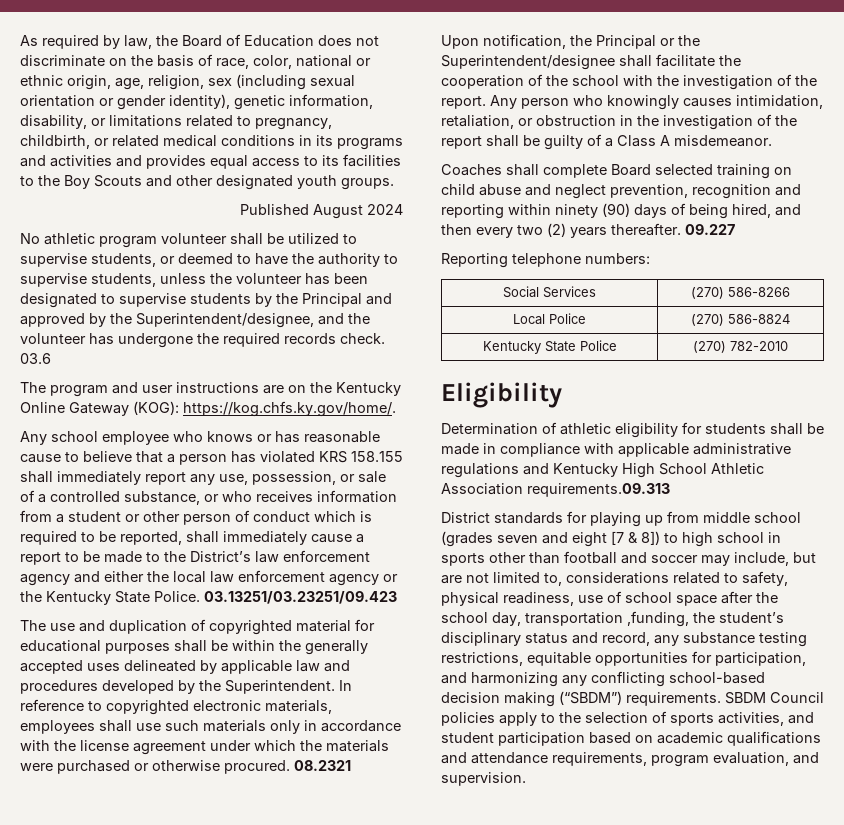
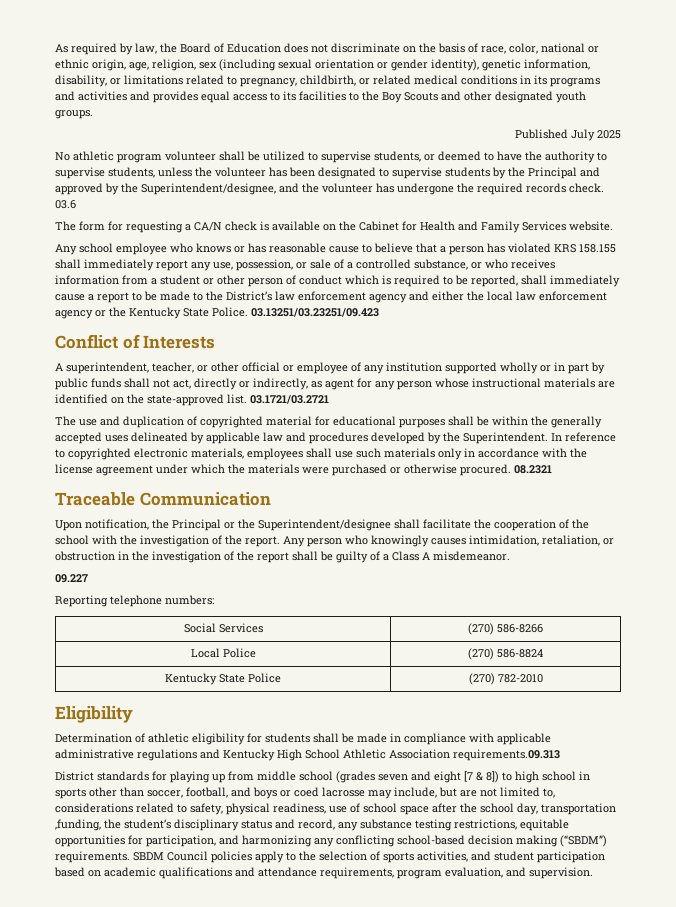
[313,204,403,219] August 2024 -> [571,129,621,141] July 2025
[50,382,401,397] [20,401,396,417] program and user instructions are on the Kentucky Online Gateway (KOG): https://kog.chfs.ky.gov/home/. -> [79,221,613,233] form for requesting a CA/N check is available on the Cabinet for Health and Family Services website.
(397, 597) none -> [55,334,216,349] [55,362,605,374] [55,378,615,390] [55,394,329,406] // Conflict of Interests // A superintendent, teacher, or other official or employee of any institution supported wholly or in part by public funds shall not act, directly or indirectly, as agent for any person whose instructional materials are identified on the state-approved list. 03.1721/03.2721
(351, 765) none -> [55,492,271,506] // Traceable Communication
[441,164,792,179] [441,184,801,199] [441,203,801,219] [441,223,681,238] Coaches shall complete Board selected training on child abuse and neglect prevention, recognition and reporting within ninety (90) days of being hired, and then every two (2) years thereafter. -> (510, 556) none
[564,551,698,564] football and soccer -> [147,787,365,799] soccer, football, and boys or coed lacrosse

